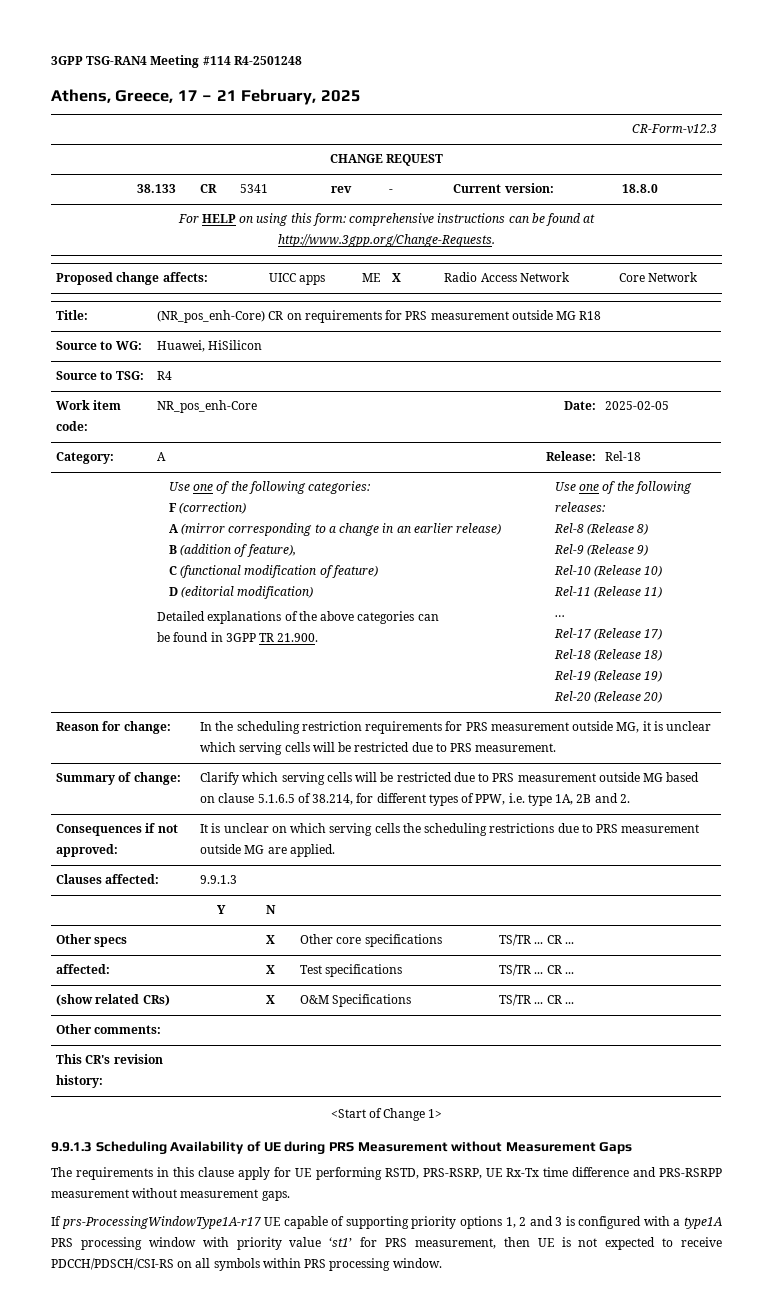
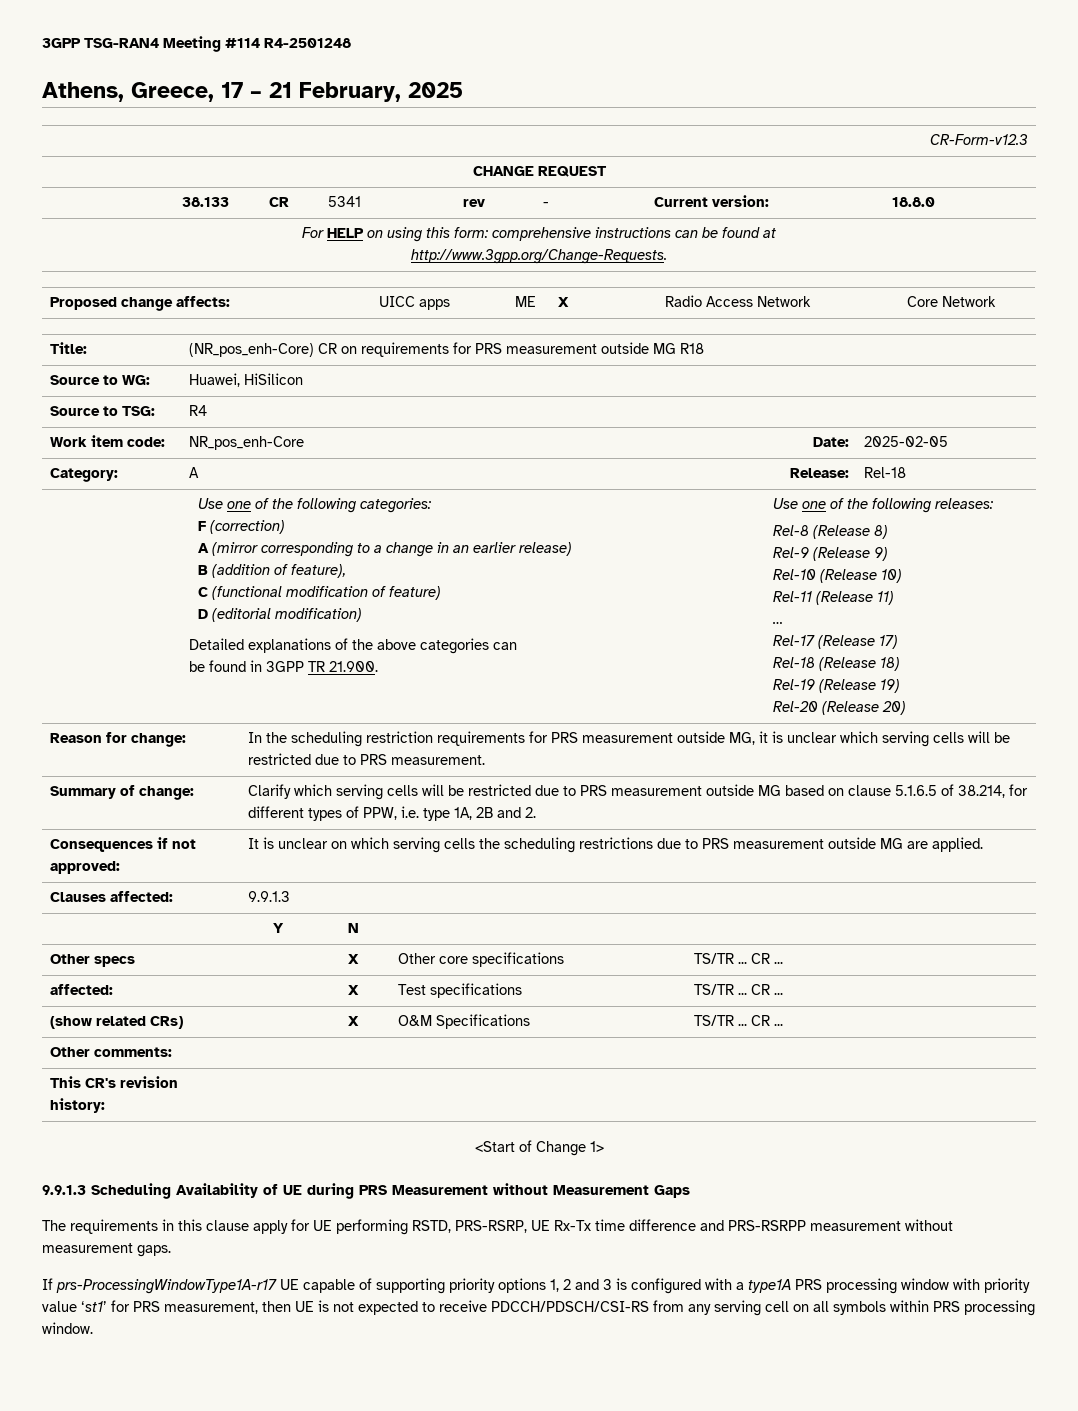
(174, 1264) none -> [653,1300,789,1316] from any serving cell

